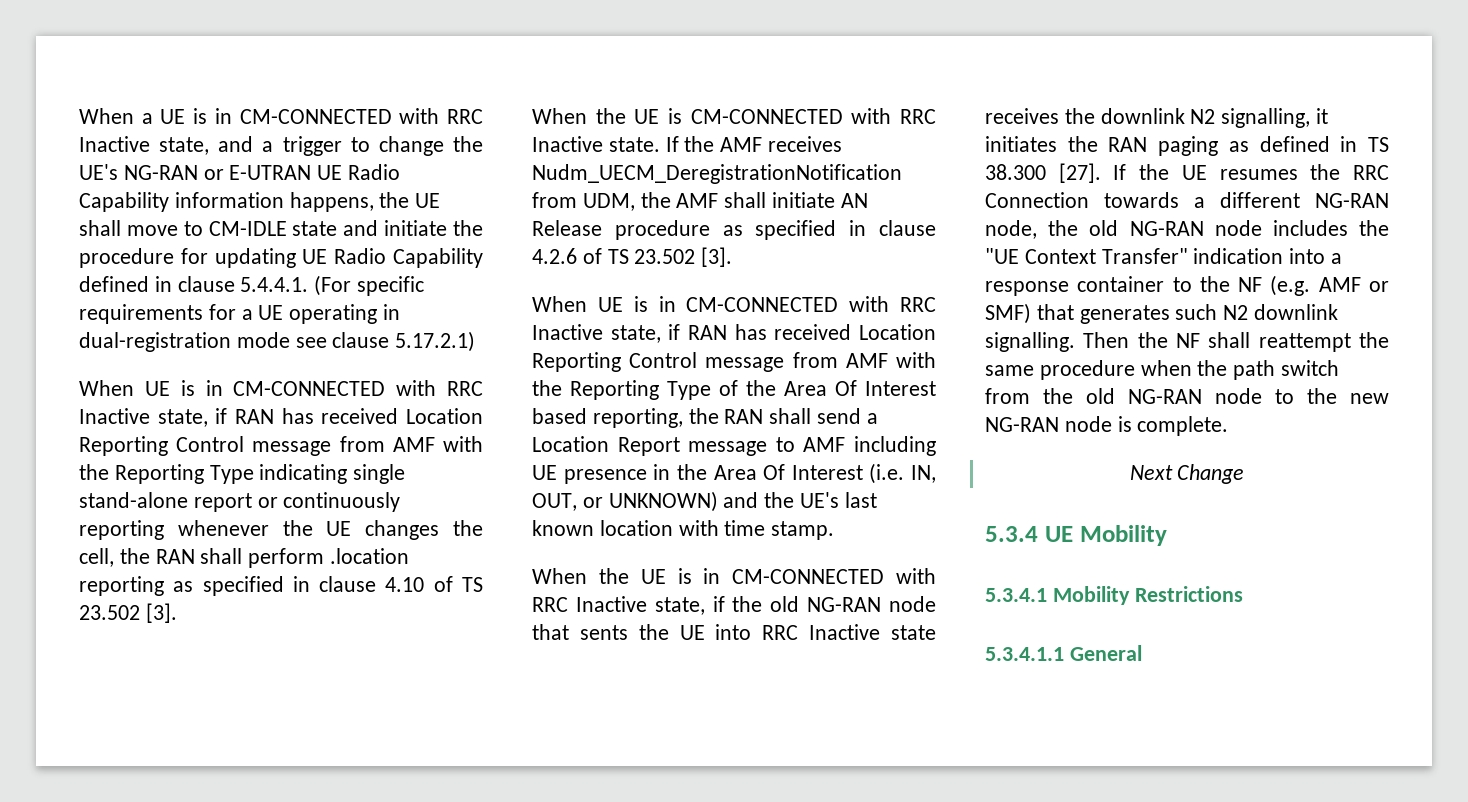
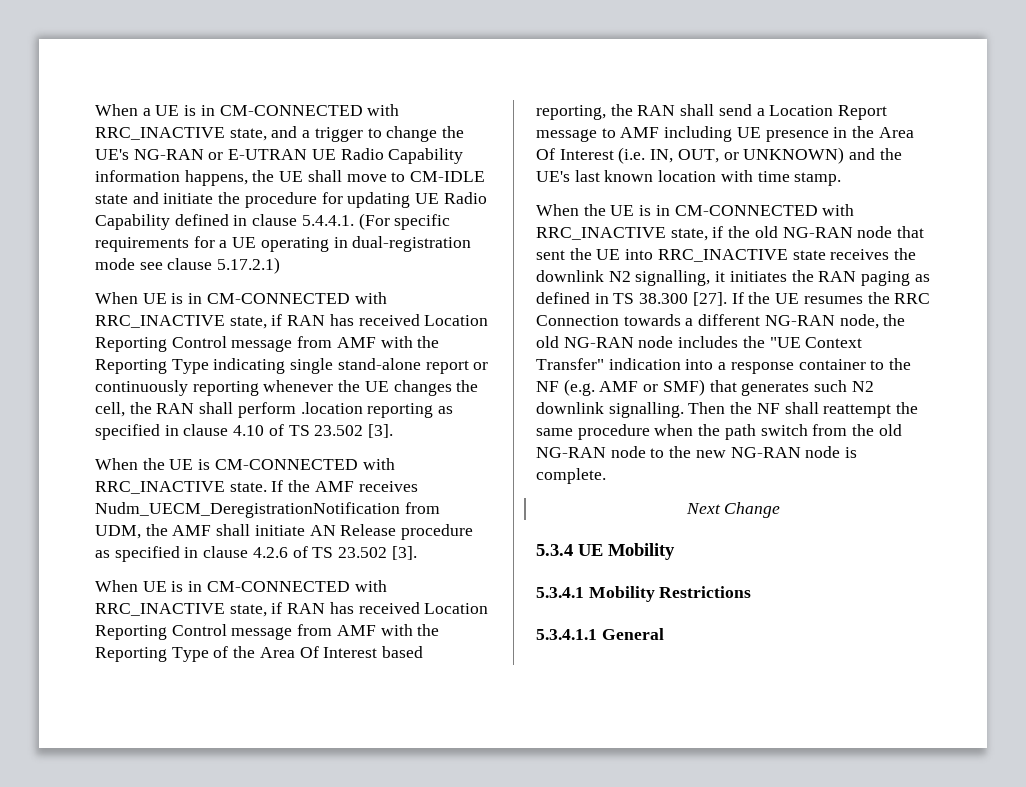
[447,109,484,124] [79,136,150,152] RRC Inactive -> [95,127,225,140] RRC_INACTIVE
[447,381,483,396] [79,408,150,424] RRC Inactive -> [95,315,225,328] RRC_INACTIVE
[900,109,936,124] [532,136,603,152] RRC Inactive -> [95,481,225,494] RRC_INACTIVE
[900,297,936,312] [532,324,603,340] RRC Inactive -> [95,603,225,616] RRC_INACTIVE
[532,596,647,612] RRC Inactive -> [536,227,666,240] RRC_INACTIVE
[579,625,628,640] sents -> [536,250,565,260] sent
[762,624,881,640] RRC Inactive -> [657,249,788,262] RRC_INACTIVE

